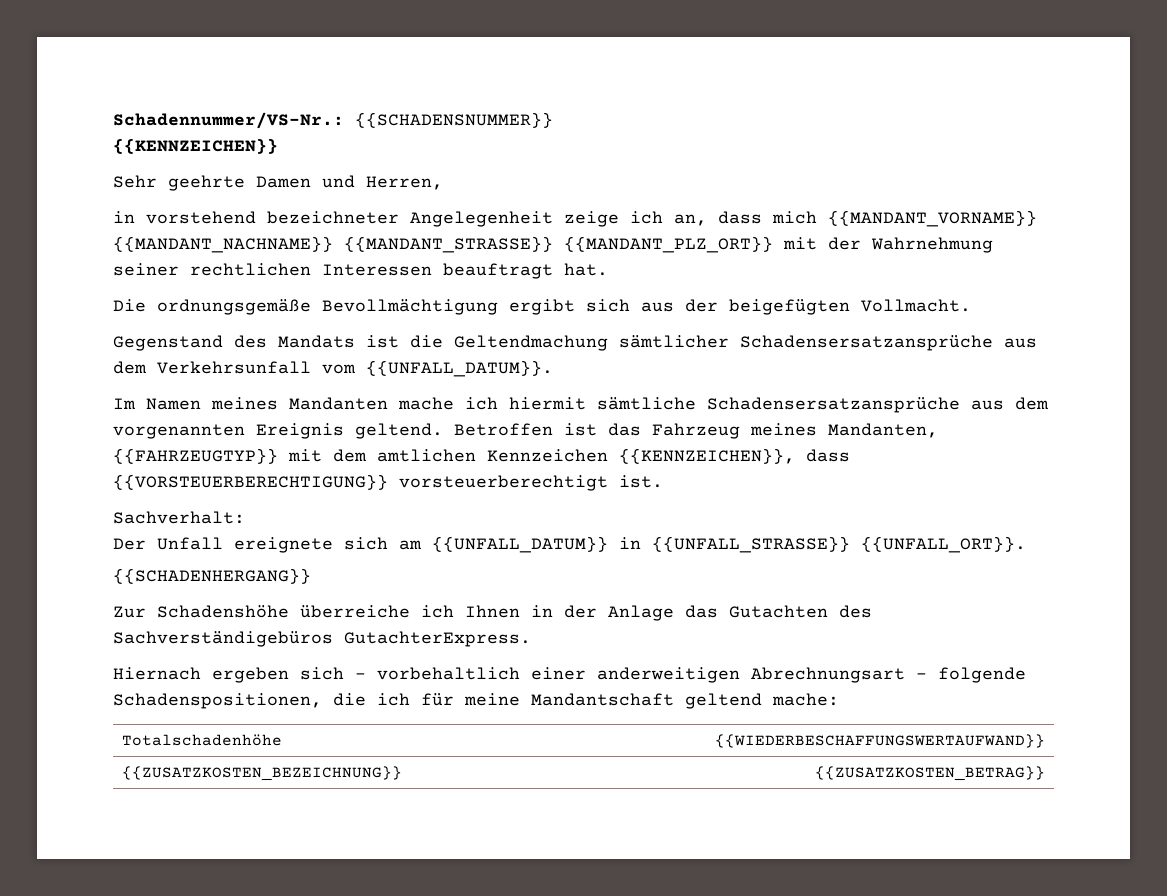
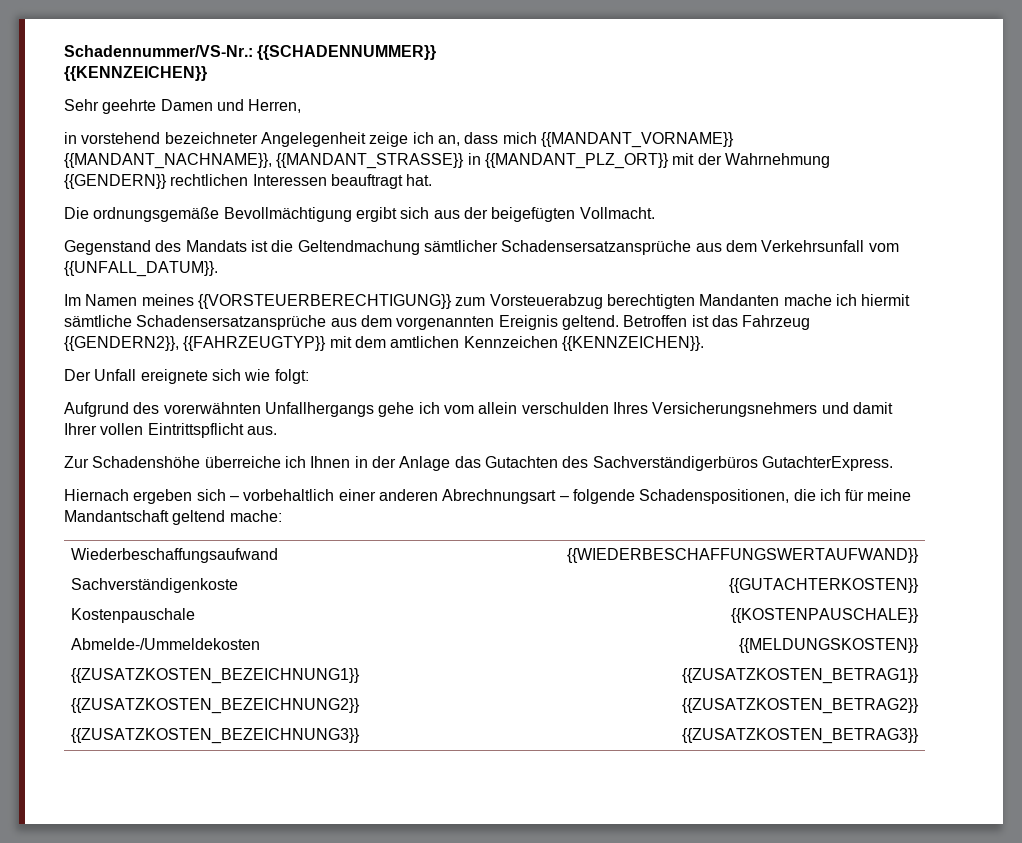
[355,112,553,128] {{SCHADENSNUMMER}} -> [257,45,437,60] {{SCHADENNUMMER}}
[113,236,553,253] {{MANDANT_NACHNAME}} {{MANDANT_STRASSE}} -> [64,153,481,169] {{MANDANT_NACHNAME}}, {{MANDANT_STRASSE}} in
[113,263,179,276] seiner -> [64,174,167,189] {{GENDERN}}
(278, 403) none -> [197,294,695,309] {{VORSTEUERBERECHTIGUNG}} zum Vorsteuerabzug berechtigten
[750,423,938,438] meines Mandanten, -> [64,336,179,351] {{GENDERN2}},
[619,448,850,464] [113,474,663,491] [113,511,245,524] [113,536,1026,553] [113,568,311,584] {{KENNZEICHEN}}, dass {{VORSTEUERBERECHTIGUNG}} vorsteuerberechtigt ist. // Sachverhalt: // Der Unfall ereignete sich am {{UNFALL_DATUM}} in {{UNFALL_STRASSE}} {{UNFALL_ORT}}. // {{SCHADENHERGANG}} -> [561,336,704,351] [64,369,309,384] [64,402,893,417] [64,423,277,438] {{KENNZEICHEN}}. // Der Unfall ereignete sich wie folgt: // Aufgrund des vorerwähnten Unfallhergangs gehe ich vom allein verschulden Ihres Versicherungsnehmers und damit Ihrer vollen Eintrittspflicht aus.
[113,631,333,647] Sachverständigebüros -> [592,456,758,471] Sachverständigerbüros
[597,667,740,683] anderweitigen -> [378,489,438,501] anderen
[121,734,282,746] Totalschadenhöhe -> [71,548,279,563] Wiederbeschaffungsaufwand
[121,766,402,781] [815,766,1046,781] {{ZUSATZKOSTEN_BEZEICHNUNG}} | {{ZUSATZKOSTEN_BETRAG}} -> [71,578,239,593] [728,578,919,593] [71,608,196,623] [730,608,919,623] [71,638,261,650] [738,638,919,653] [71,668,361,684] [681,668,919,684] [71,698,361,714] [681,698,919,714] [71,728,361,744] [681,728,919,744] Sachverständigenkoste | {{GUTACHTERKOSTEN}} // Kostenpauschale | {{KOSTENPAUSCHALE}} // Abmelde-/Ummeldekosten | {{MELDUNGSKOSTEN}} // {{ZUSATZKOSTEN_BEZEICHNUNG1}} | {{ZUSATZKOSTEN_BETRAG1}} // {{ZUSATZKOSTEN_BEZEICHNUNG2}} | {{ZUSATZKOSTEN_BETRAG2}} // {{ZUSATZKOSTEN_BEZEICHNUNG3}} | {{ZUSATZKOSTEN_BETRAG3}}

